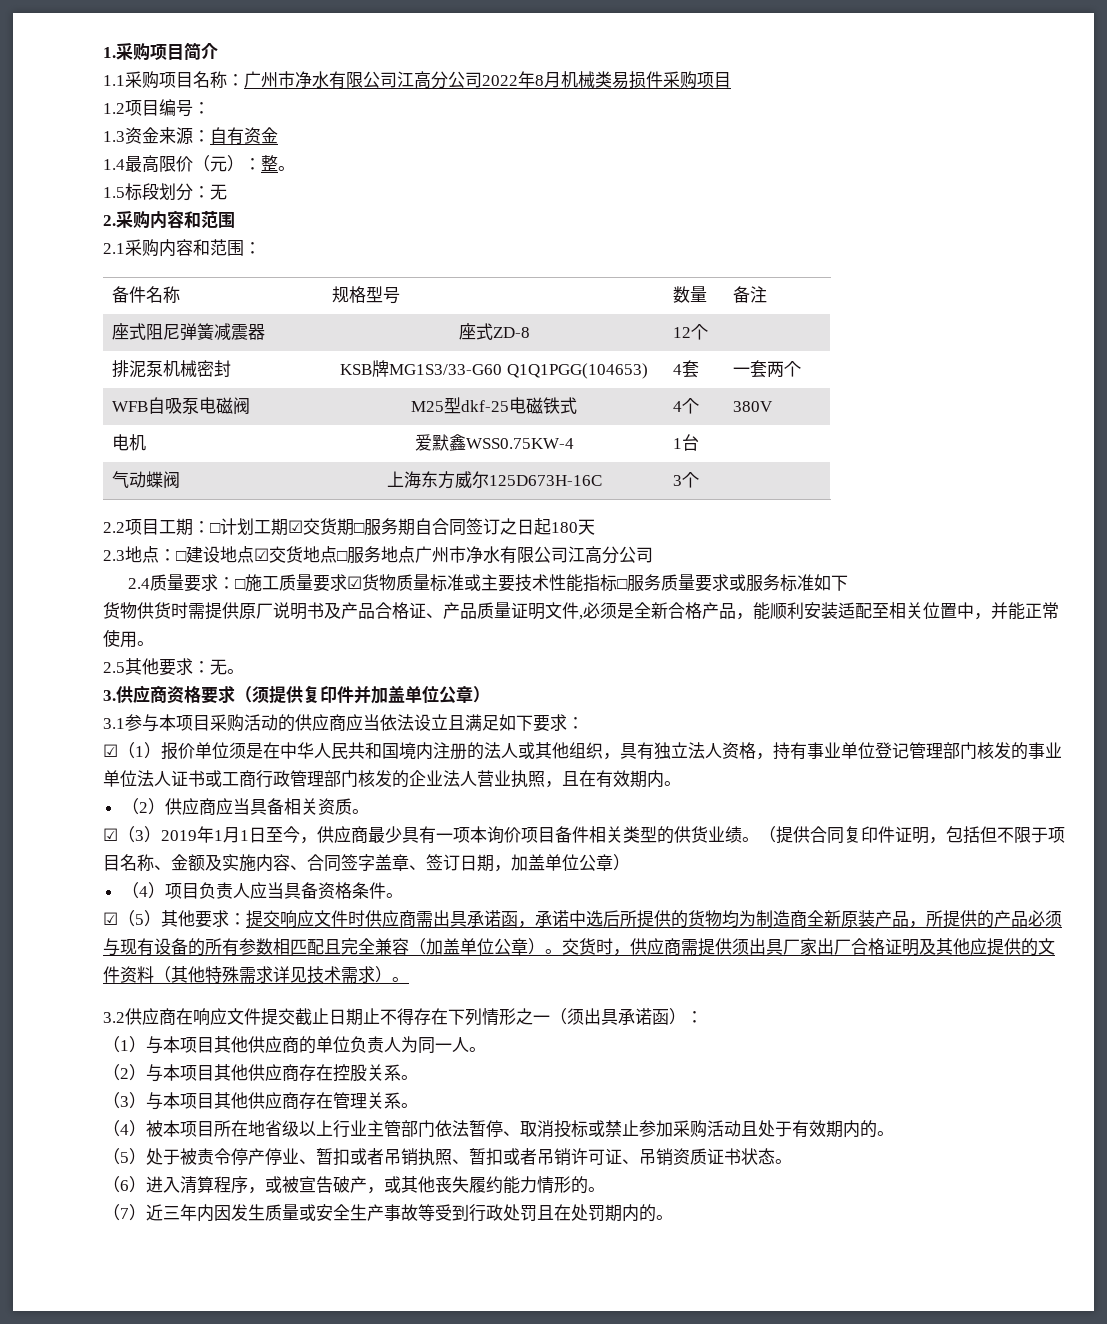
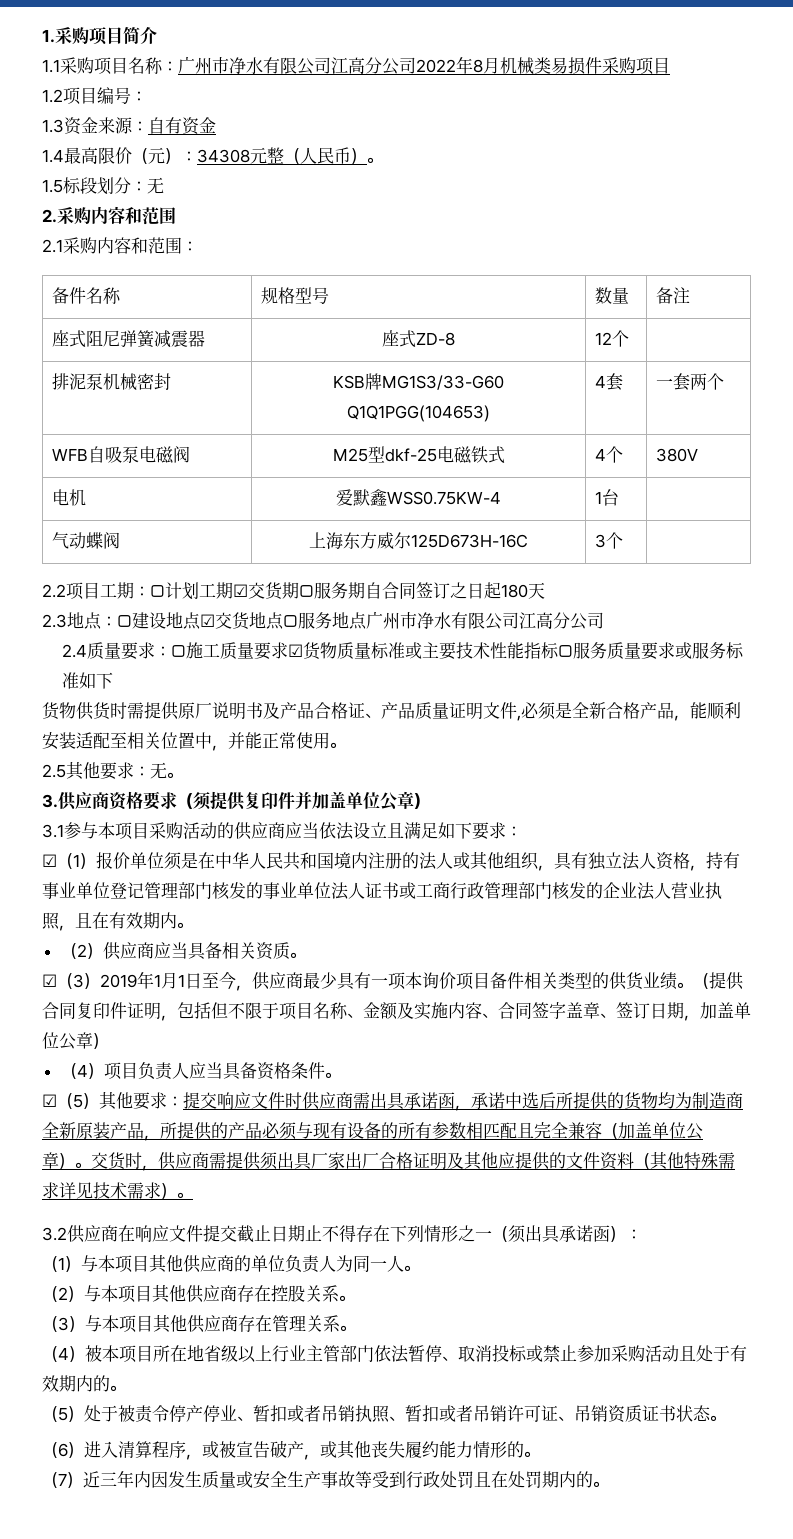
[261,155,278,172] 整 -> [197,147,367,164] 34308元整（人民币）

